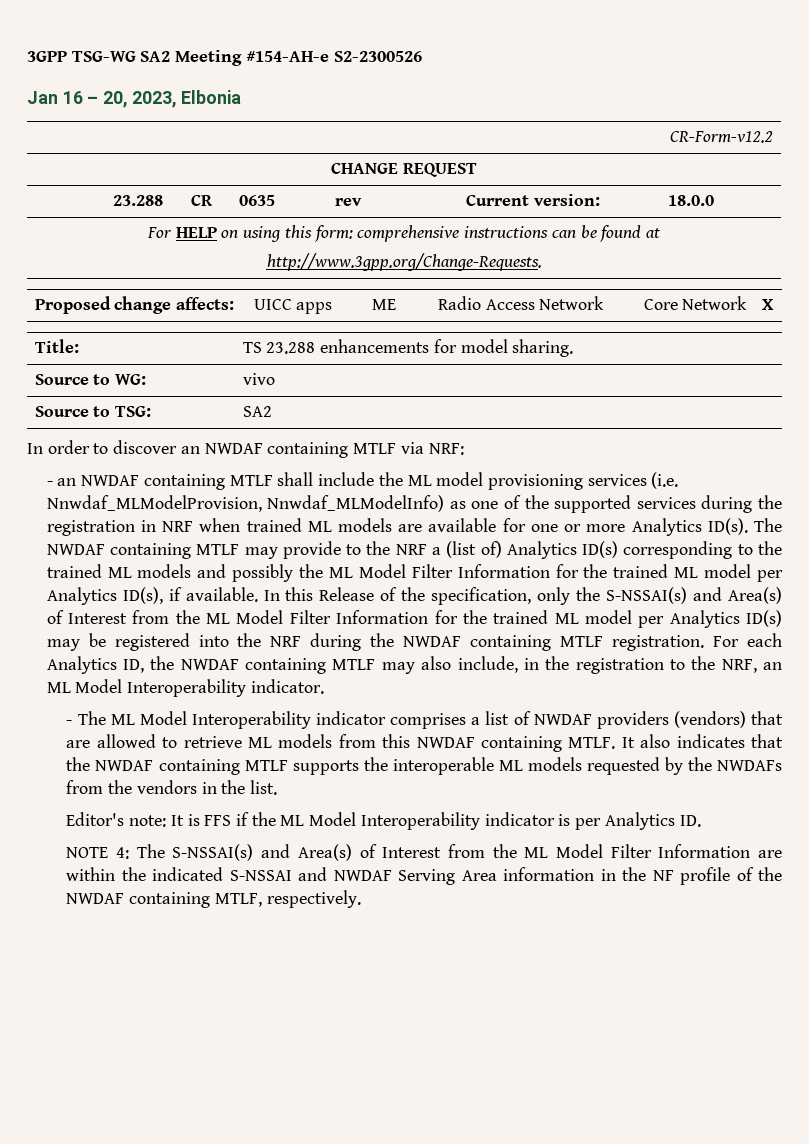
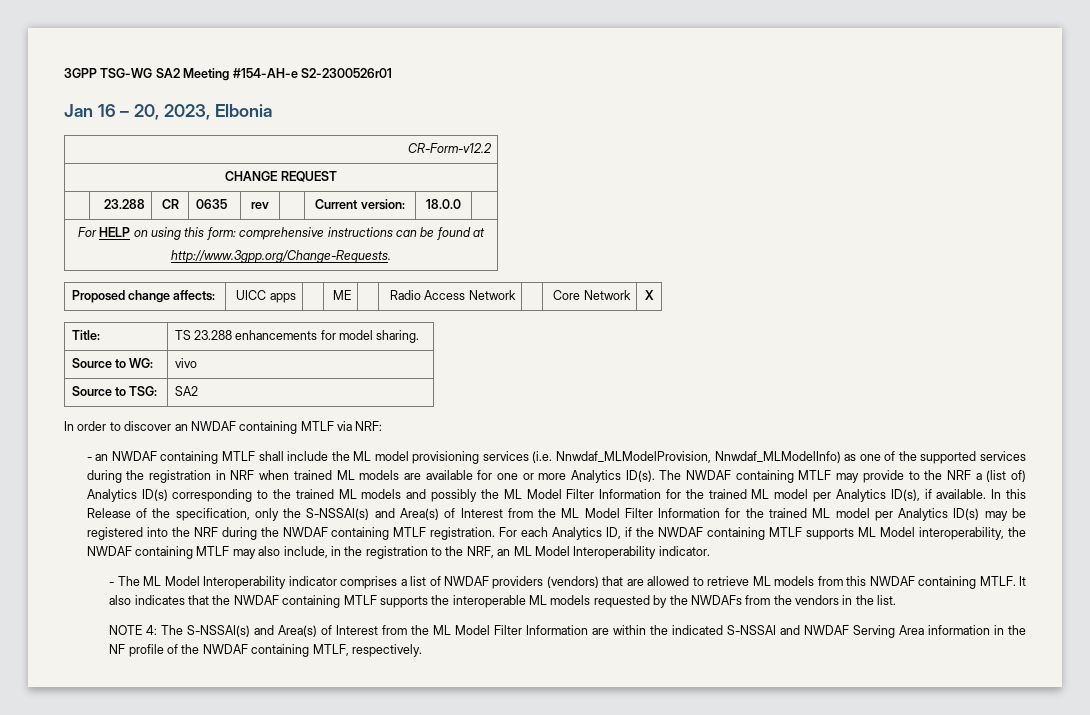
[333,51,422,62] S2-2300526 -> [300,68,392,78] S2-2300526r01
(145, 666) none -> [625,527,1005,540] if the NWDAF containing MTLF supports ML Model interoperability,
[66,812,701,830] // Editor's note: It is FFS if the ML Model Interoperability indicator is per Analytics ID. -> (897, 600) none

